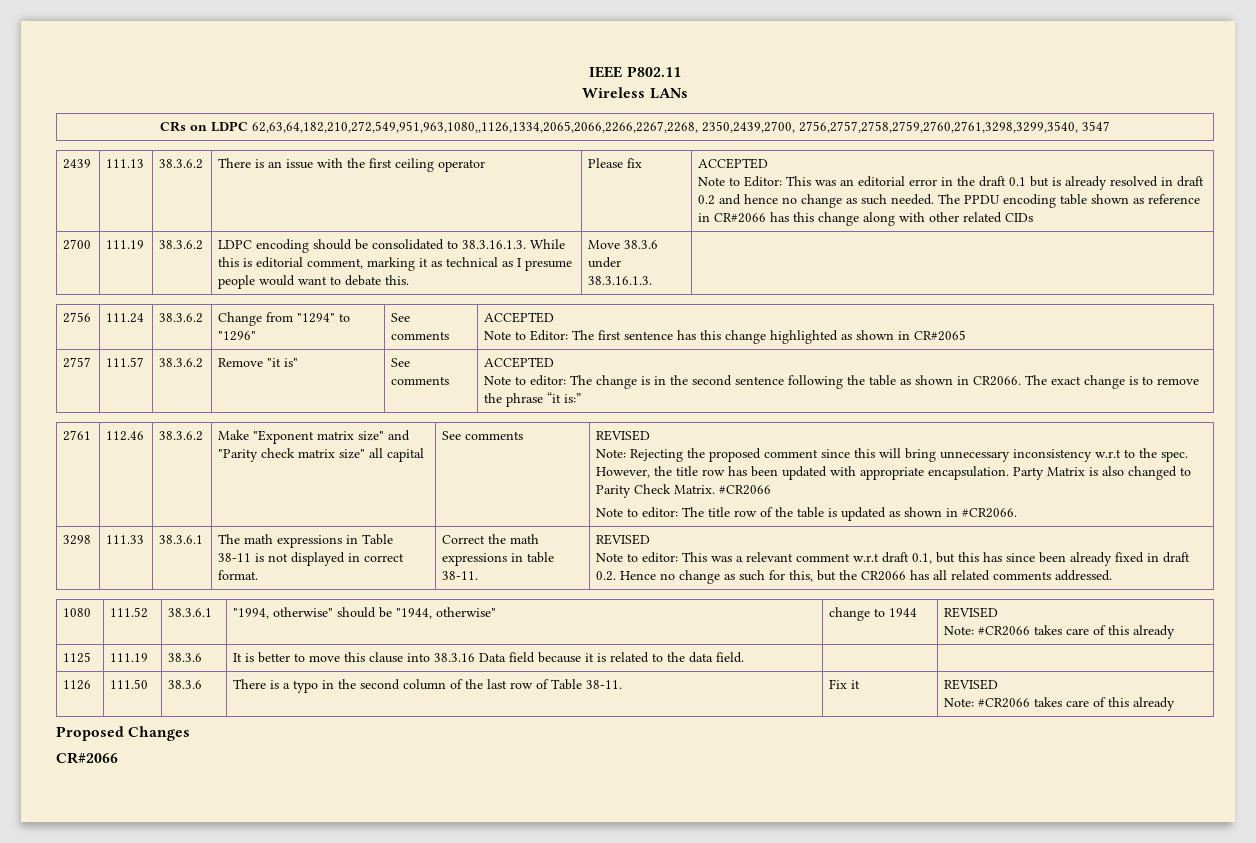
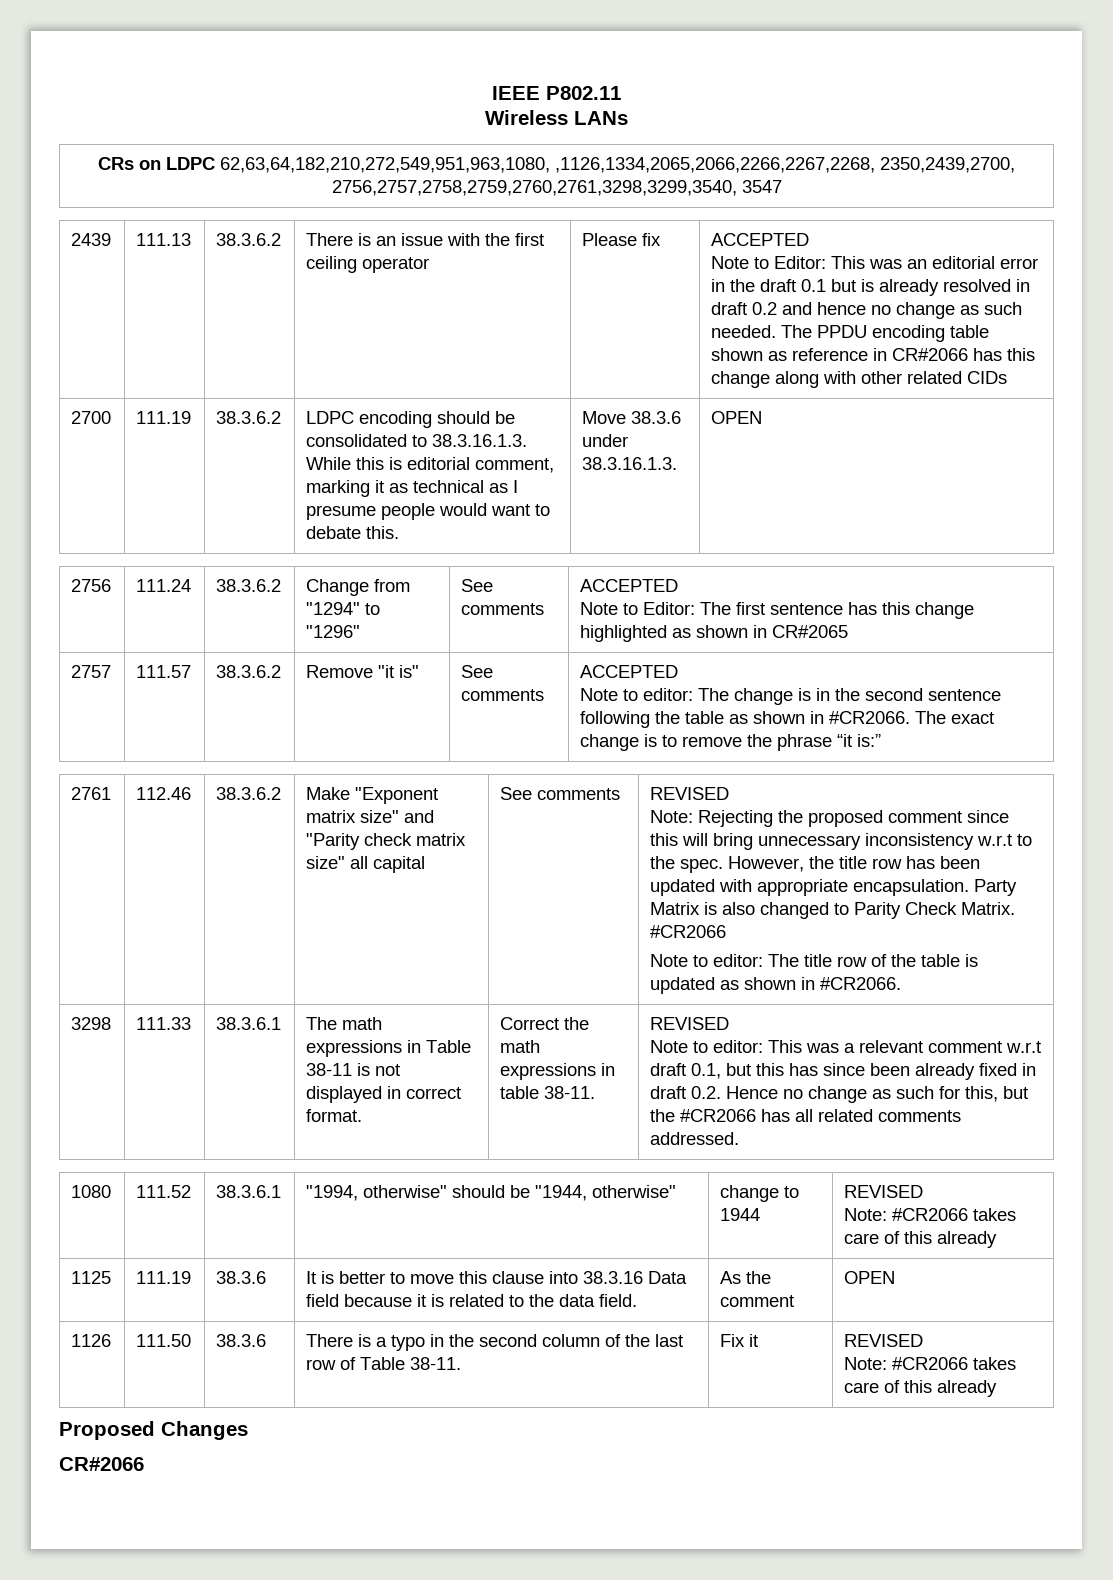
[252,121,698,133] 62,63,64,182,210,272,549,951,963,1080,,1126,1334,2065,2066,2266,2267,2268, -> [220,157,875,173] 62,63,64,182,210,272,549,951,963,1080, ,1126,1334,2065,2066,2266,2267,2268,
(653, 280) none -> [711,411,763,424] OPEN
[973,376,1022,386] CR2066. -> [829,711,911,724] #CR2066.
[861,571,907,581] CR2066 -> [680,1109,757,1122] #CR2066
(745, 657) | -> [720,1271,772,1284] [720,1295,795,1307] [844,1271,896,1284] As the comment | OPEN

